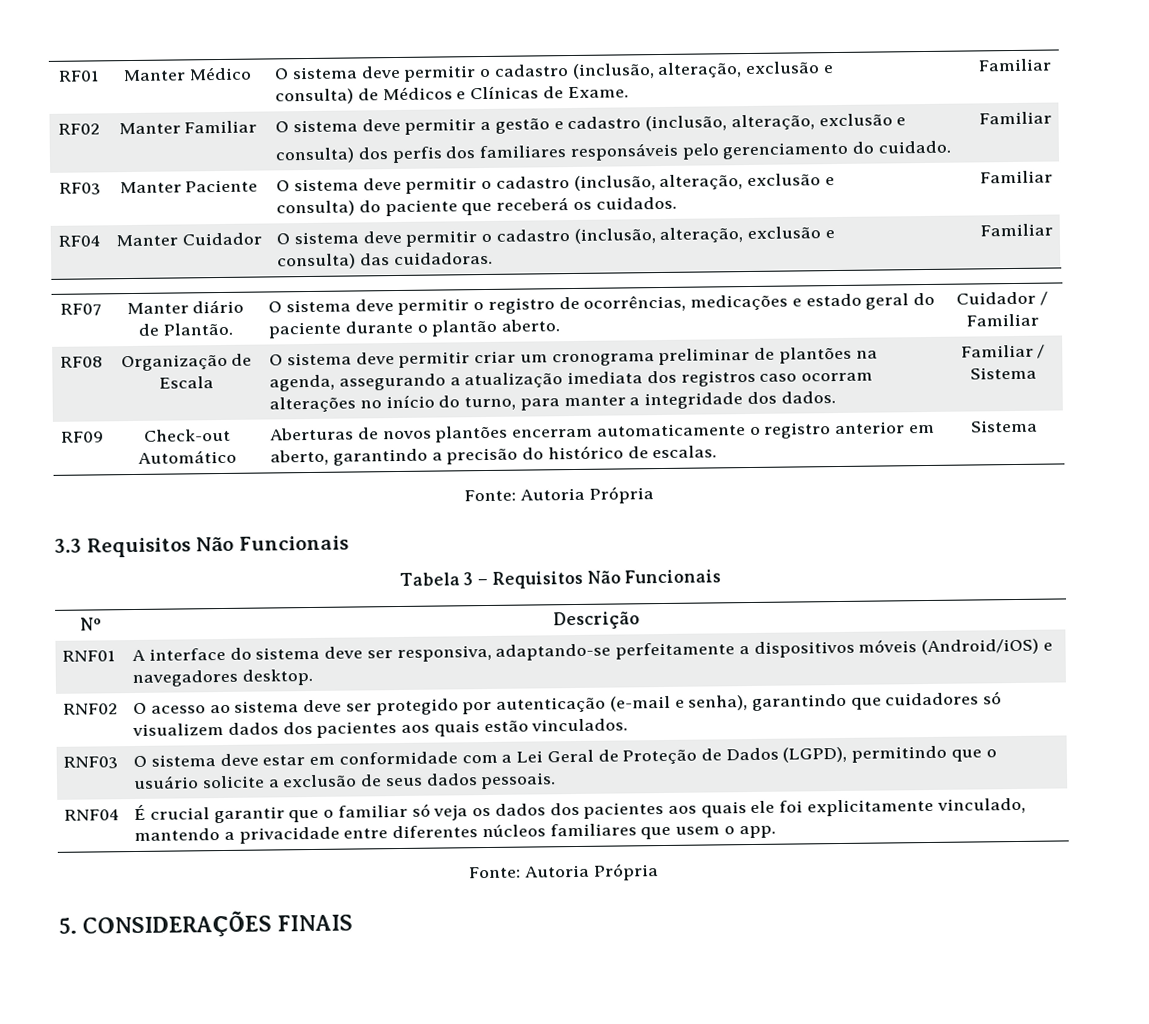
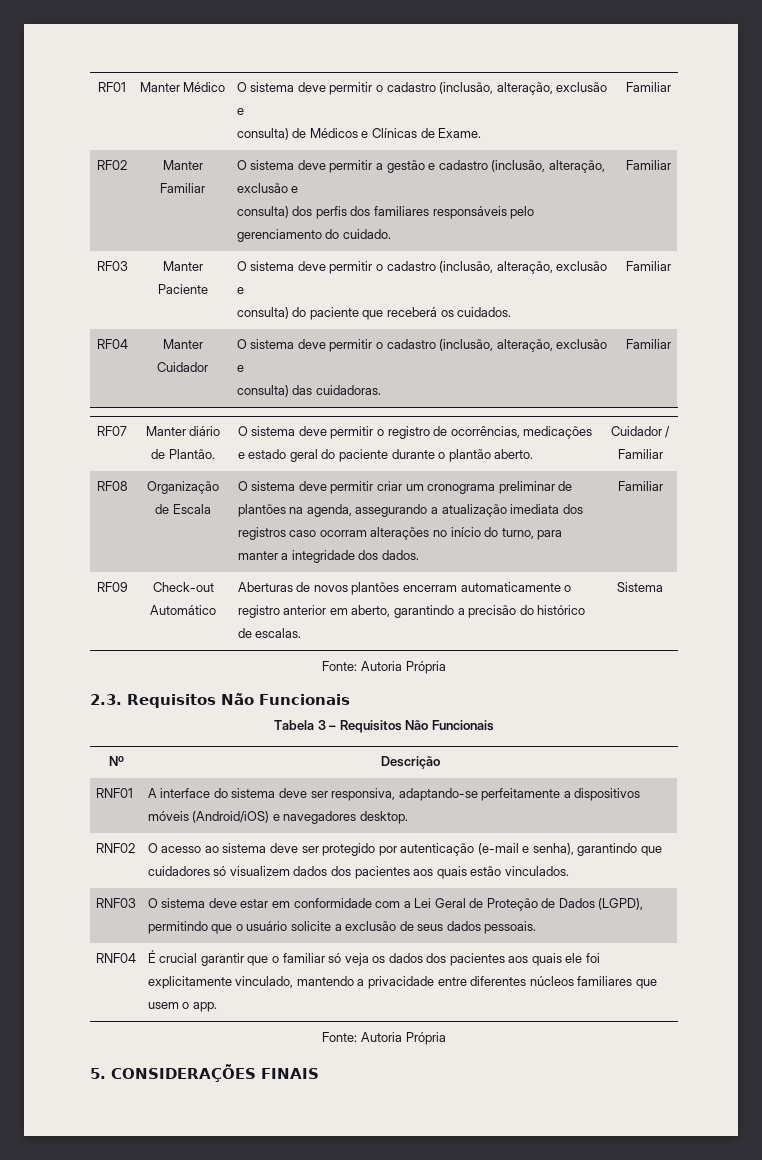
[1037,344,1046,359] [969,366,1037,380] / Sistema -> (663, 486) none
[54,538,82,553] 3.3 -> [90,694,122,705] 2.3.

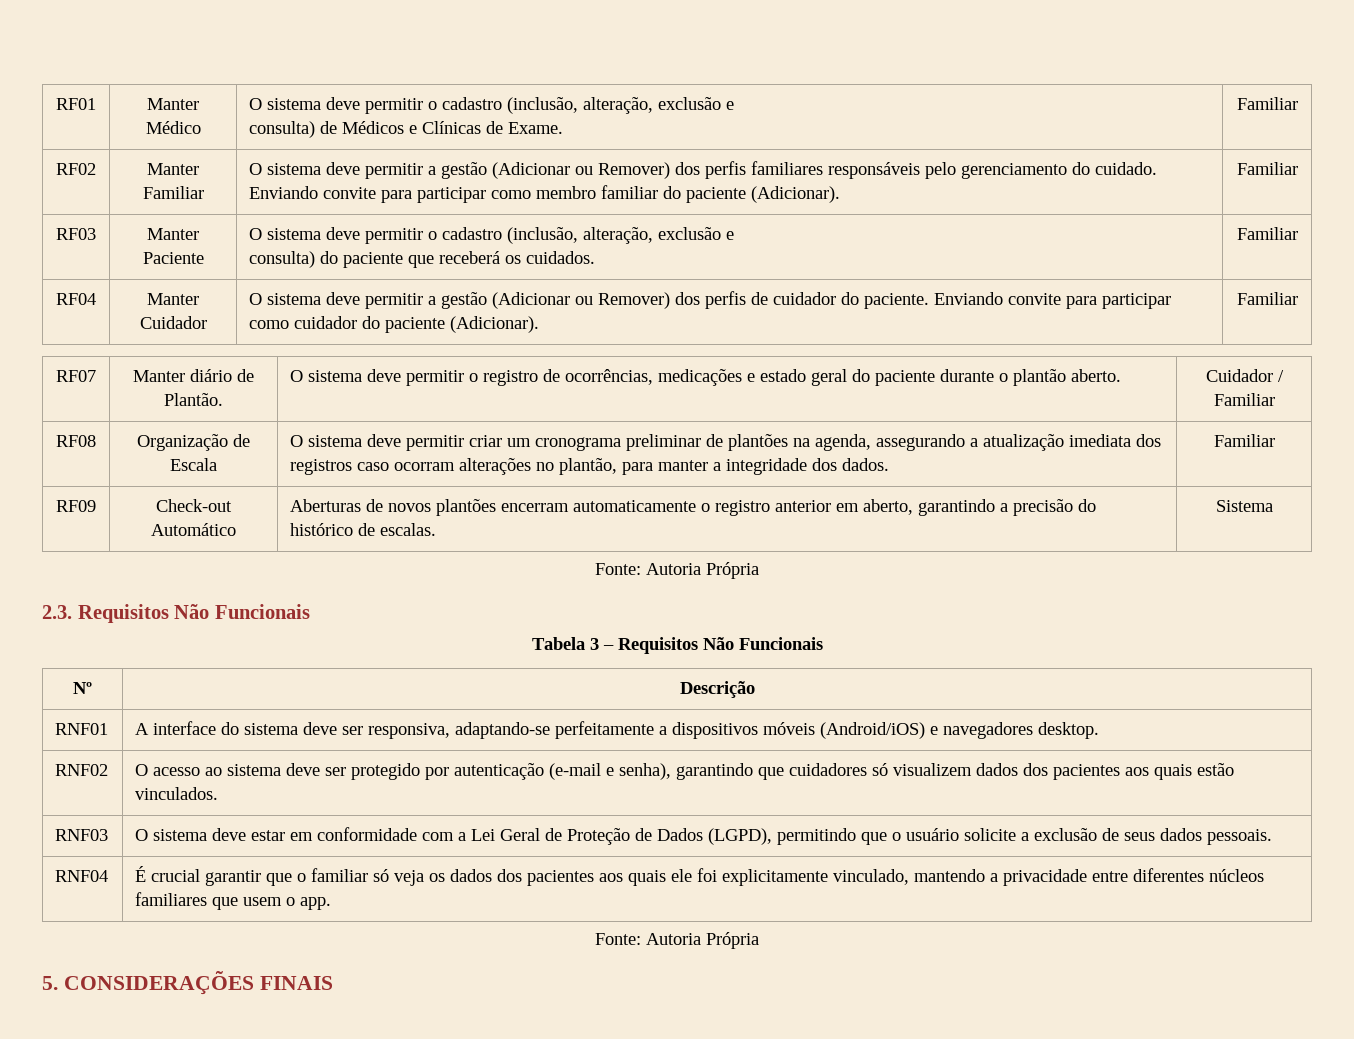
[428,160,605,173] [236,183,299,193] [236,206,371,219] e cadastro (inclusão, alteração, exclusão e // consulta) dos perfis dos -> [492,161,747,179] (Adicionar ou Remover) dos perfis
(391, 234) none -> [249,185,841,203] Enviando convite para participar como membro familiar do paciente (Adicionar).
[375,339,608,352] [236,365,244,372] [236,385,381,397] o cadastro (inclusão, alteração, exclusão e // consulta) das cuidadoras. -> [428,291,1172,309] [249,316,540,333] a gestão (Adicionar ou Remover) dos perfis de cuidador do paciente. Enviando convite para participar como cuidador do paciente (Adicionar).
[450,527,534,539] início do turno, -> [559,458,618,475] plantão,

